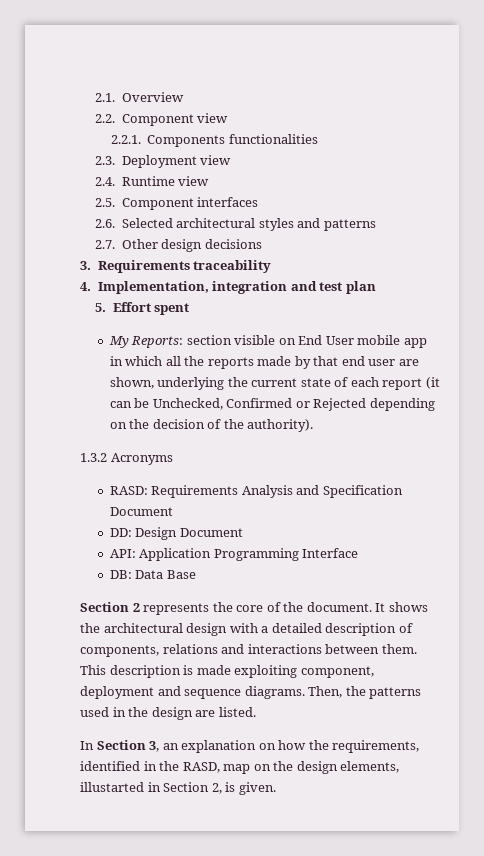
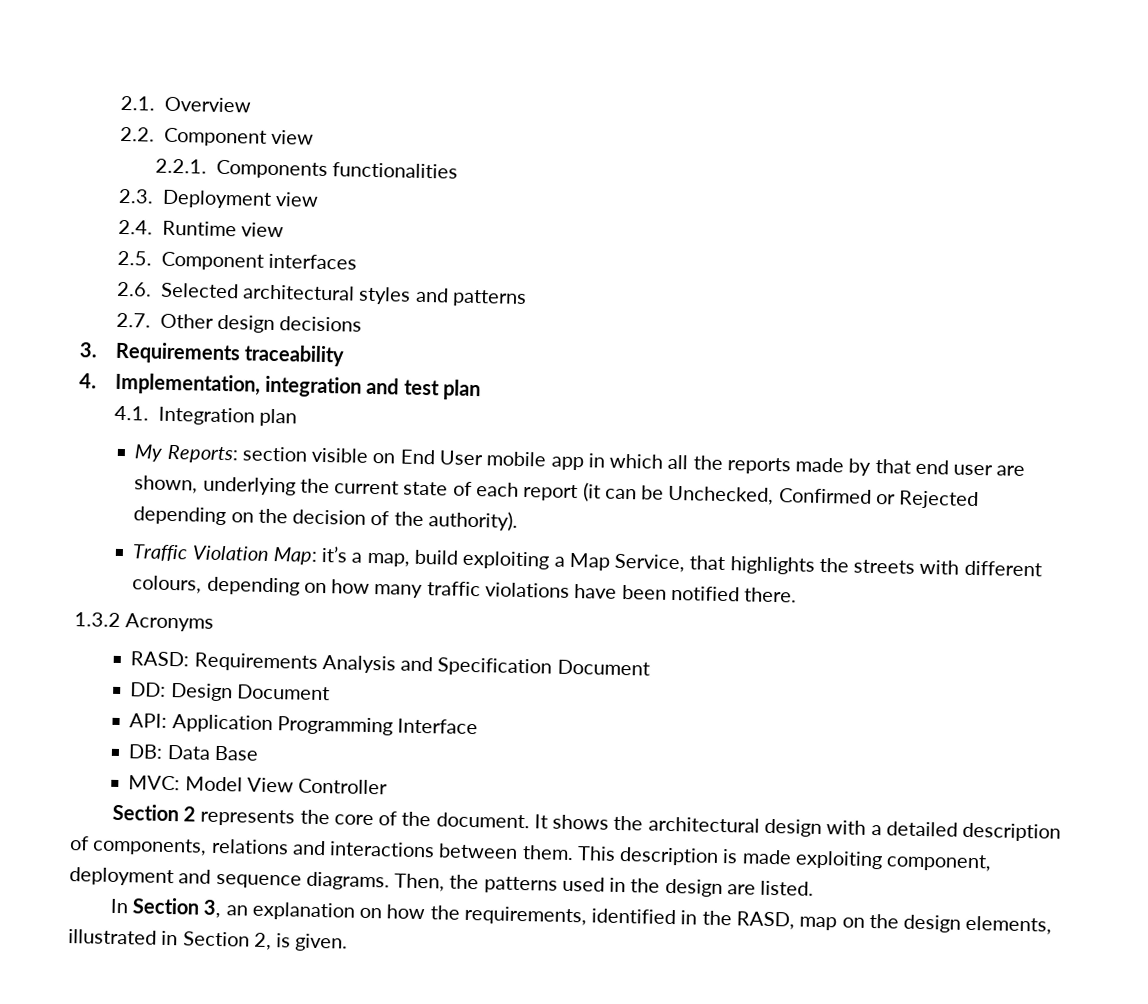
[95,302,190,315] 5. Effort spent -> [113,405,297,427] 4.1. Integration plan
(314, 425) none -> [132,544,1042,577] [132,575,798,603] // Traffic Violation Map: it’s a map, build exploiting a Map Service, that highlights the streets with different colours, depending on how many traffic violations have been notified there.
(196, 574) none -> [128,775,389,795] // MVC: Model View Controller
[80,782,144,792] illustarted -> [68,929,157,945] illustrated

